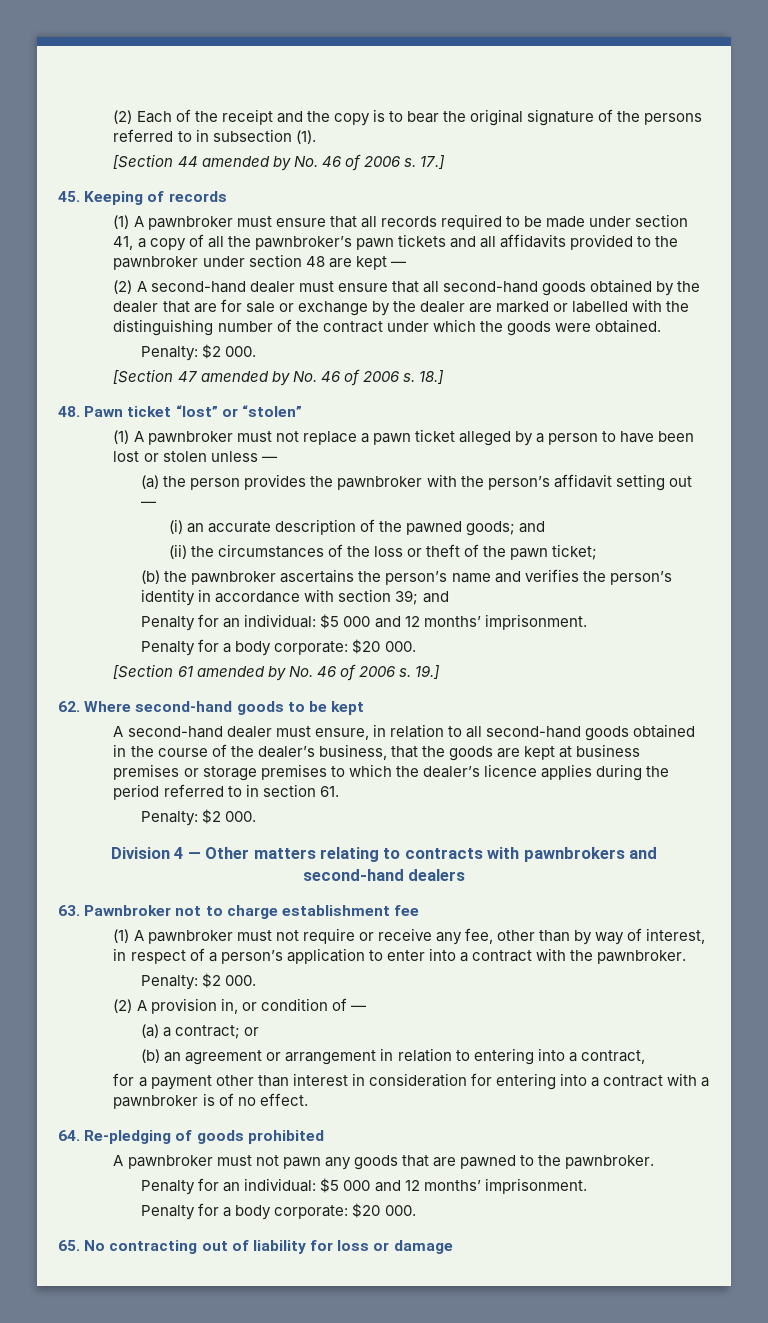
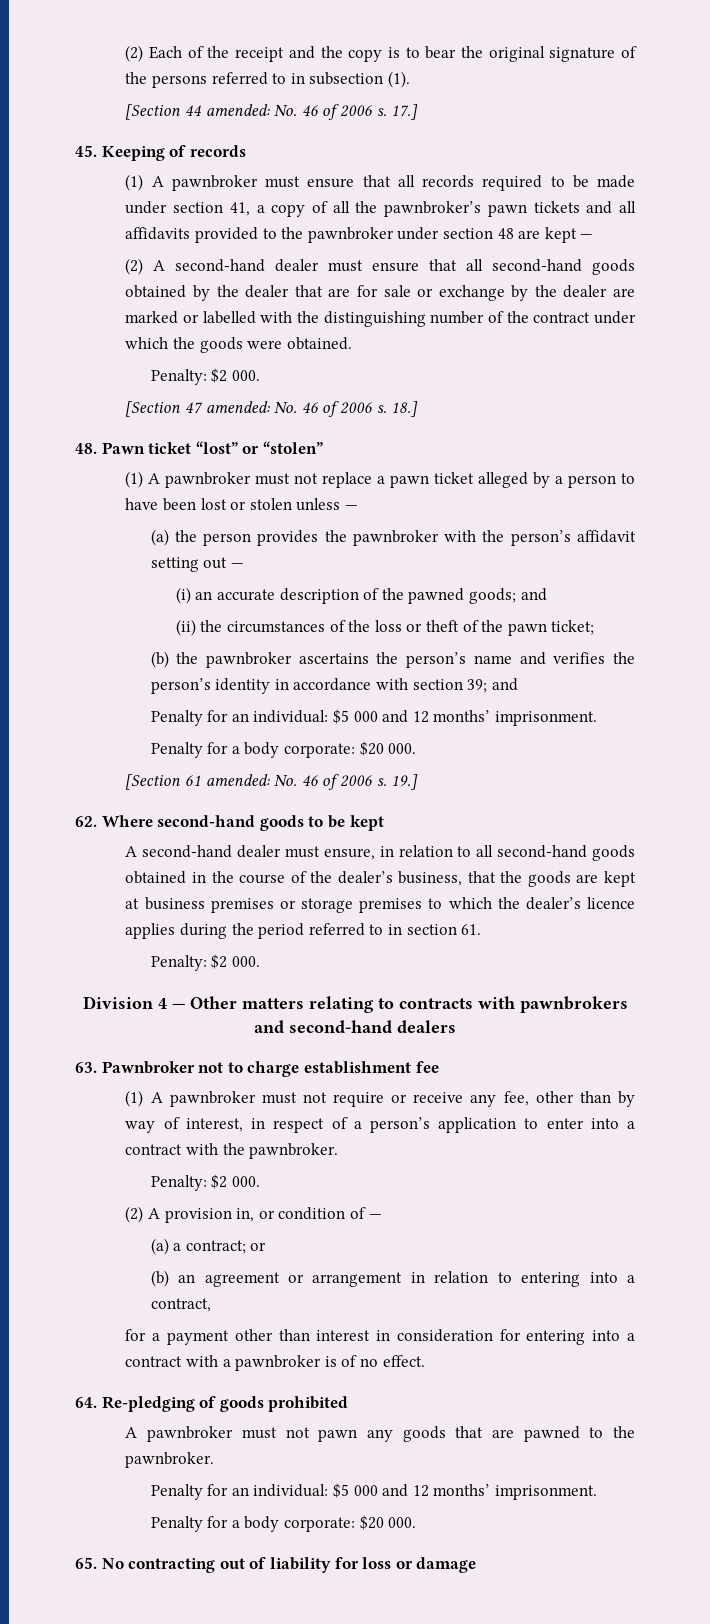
[201,156,291,171] amended by -> [205,104,270,116] amended:
[200,371,290,386] amended by -> [205,401,270,413] amended:
[196,666,286,681] amended by -> [205,774,270,786] amended:

